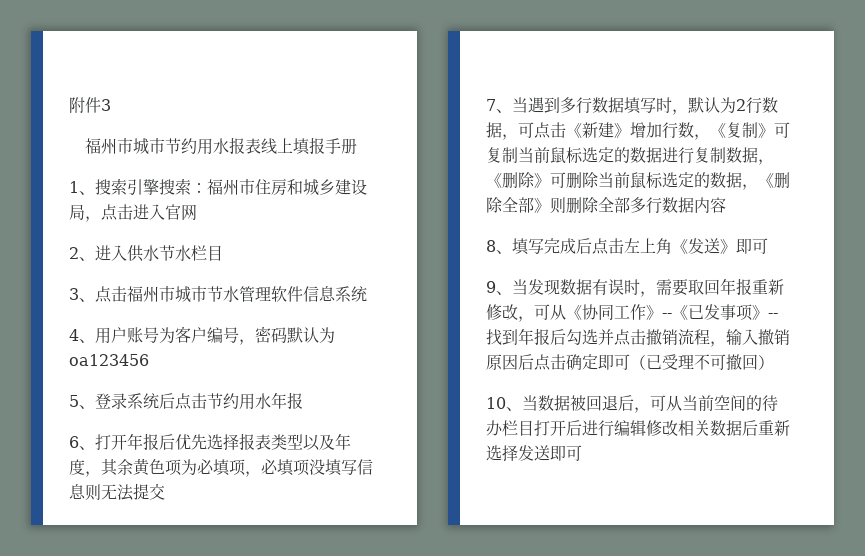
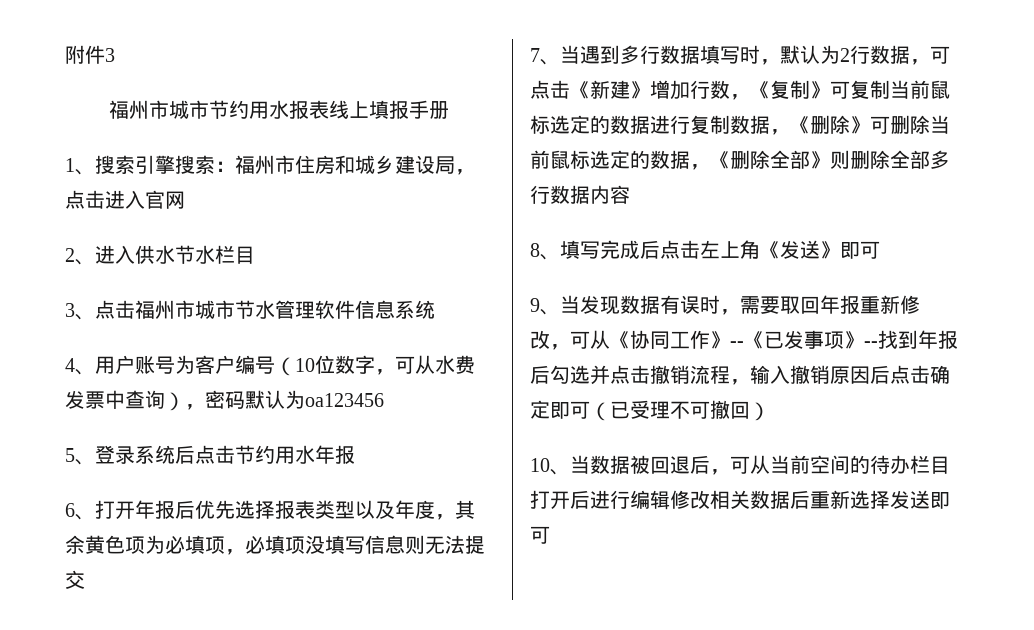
(239, 335) none -> [275,355,475,376] [65,390,185,411] （10位数字，可从水费发票中查询）

